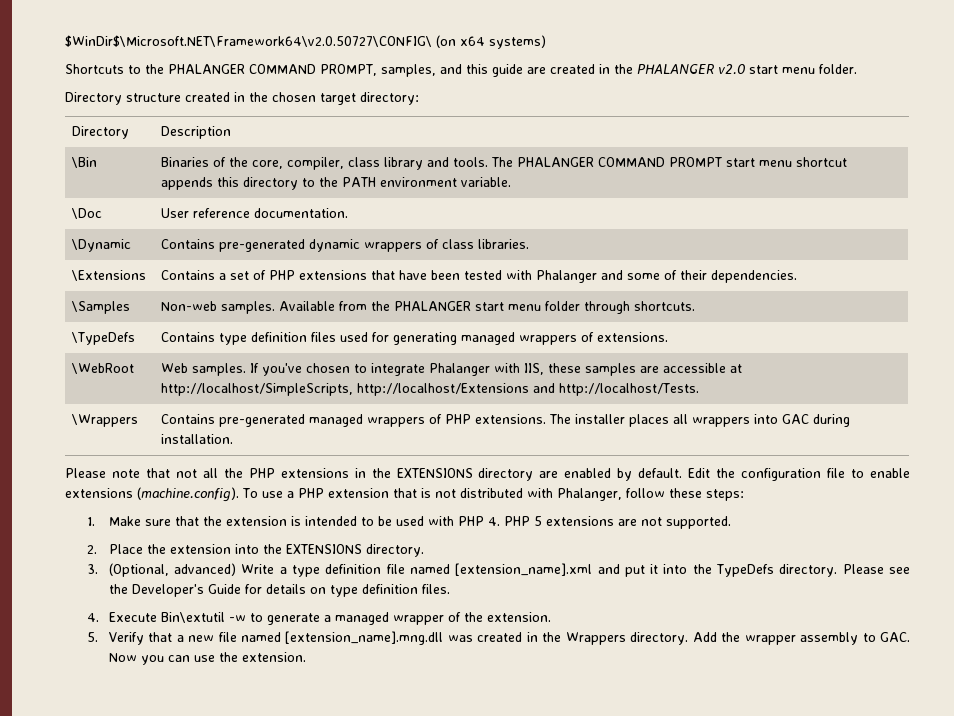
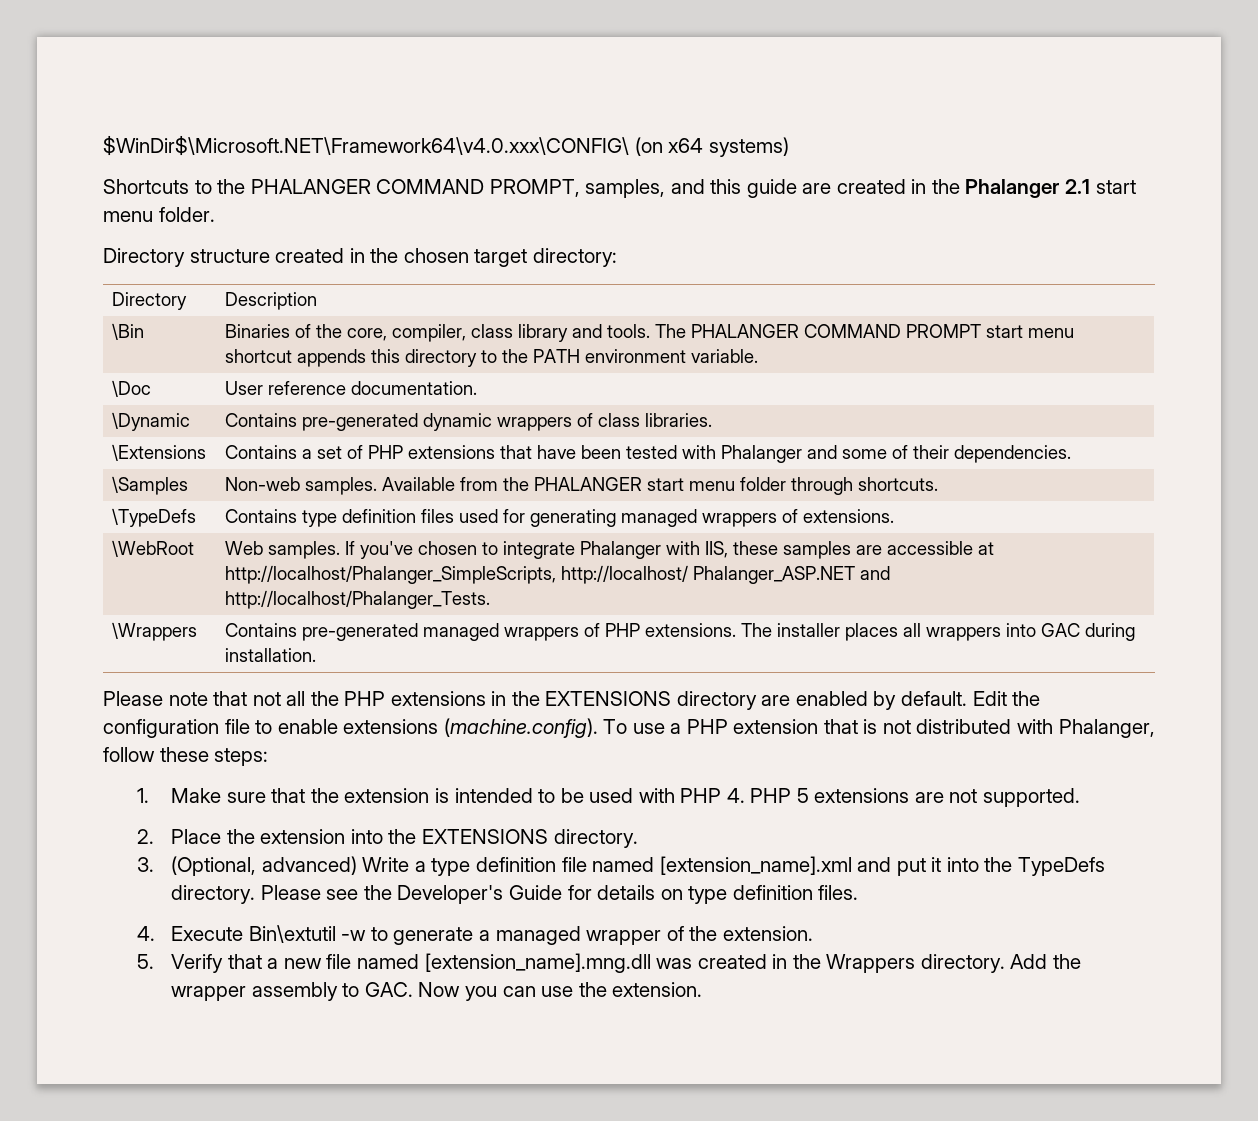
[65,35,432,47] $WinDir$\Microsoft.NET\Framework64\v2.0.50727\CONFIG\ -> [103,135,629,156] $WinDir$\Microsoft.NET\Framework64\v4.0.xxx\CONFIG\
[637,64,745,75] PHALANGER v2.0 -> [965,179,1091,198] Phalanger 2.1
[161,383,700,396] http://localhost/SimpleScripts, http://localhost/Extensions and http://localhost/Tests. -> [225,565,891,584] [225,590,491,609] http://localhost/Phalanger_SimpleScripts, http://localhost/ Phalanger_ASP.NET and http://localhost/Phalanger_Tests.

